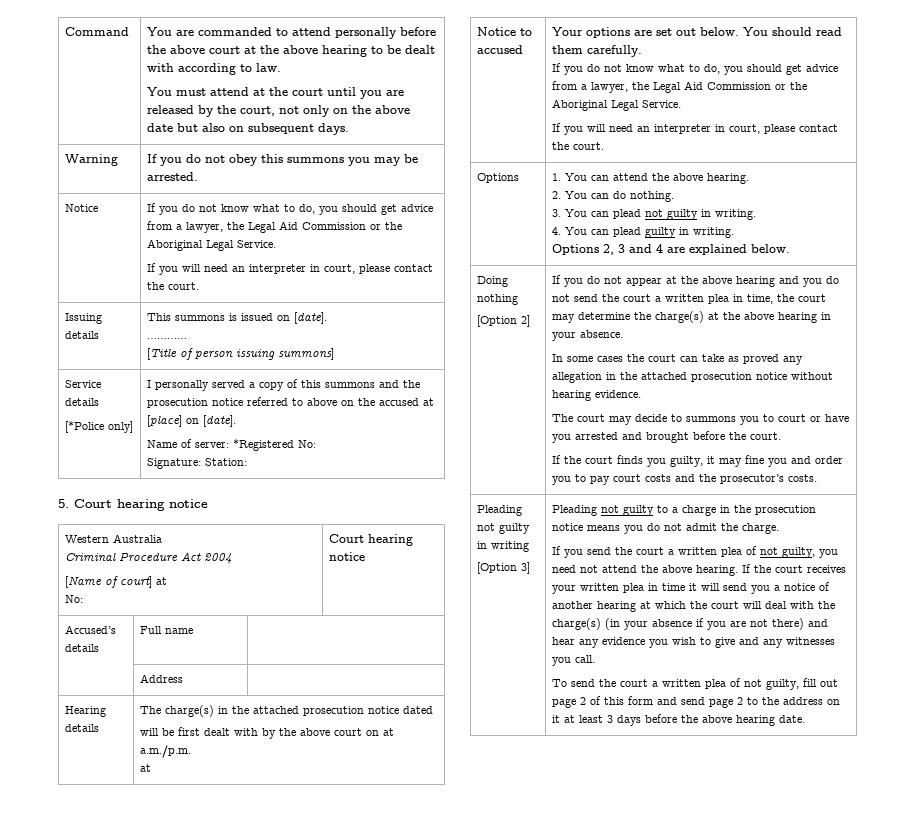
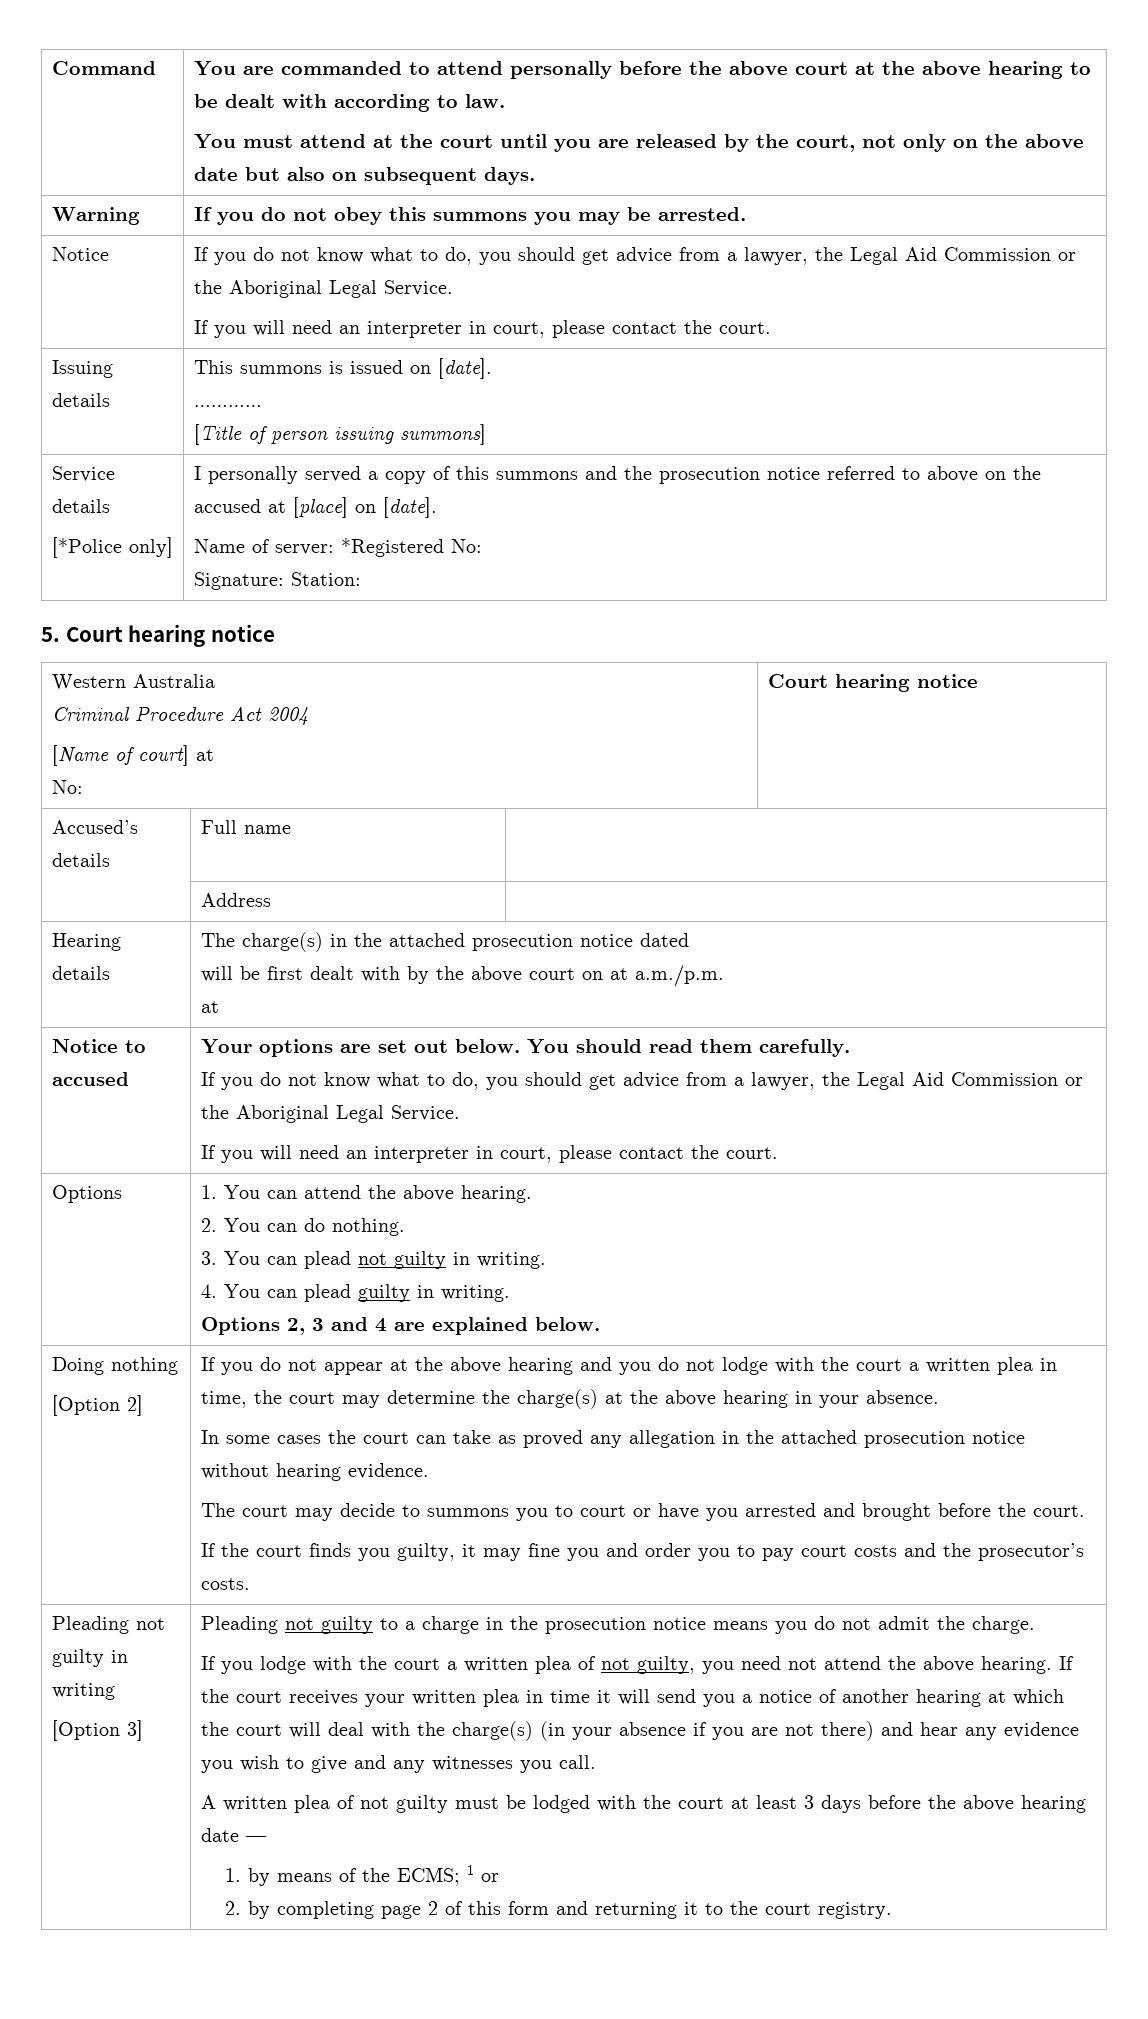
[574,294,599,302] send -> [721,1357,814,1375] lodge with
[587,547,612,555] send -> [259,1656,352,1674] lodge with
[552,678,839,690] [552,696,841,708] [552,715,561,723] To send the court a written plea of not guilty, fill out page 2 of this form and send page 2 to the address on it -> [200,1795,724,1813] A written plea of not guilty must be lodged with the court
[779,715,806,723] date. -> [200,1828,266,1842] [224,1865,499,1886] [224,1901,892,1919] date — // 1. by means of the ECMS; 1 or // 2. by completing page 2 of this form and returning it to the court registry.

